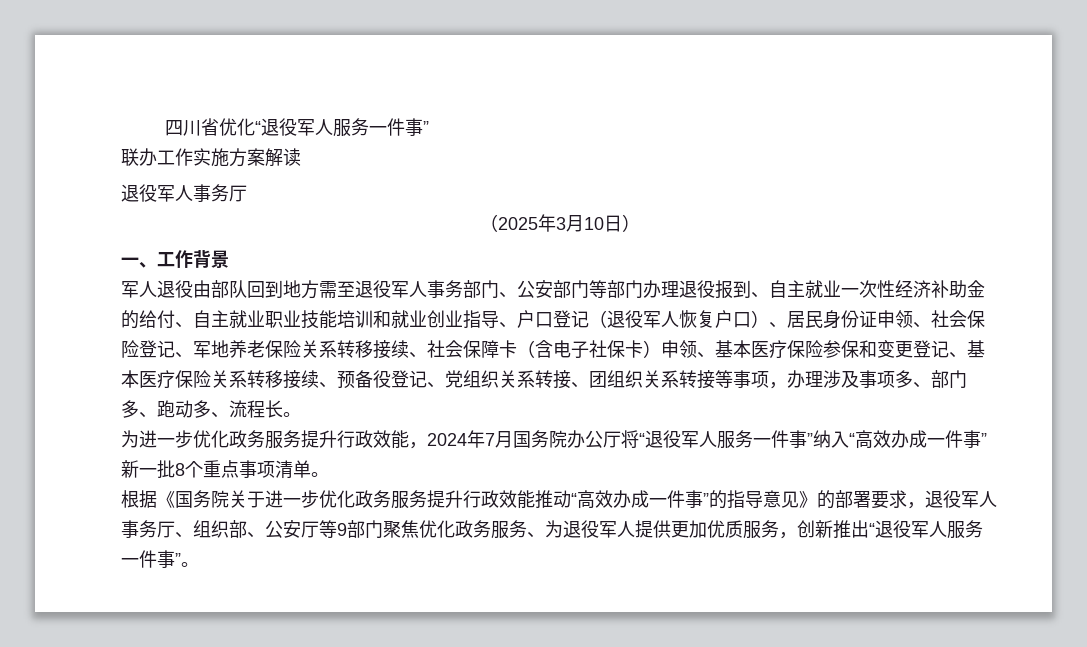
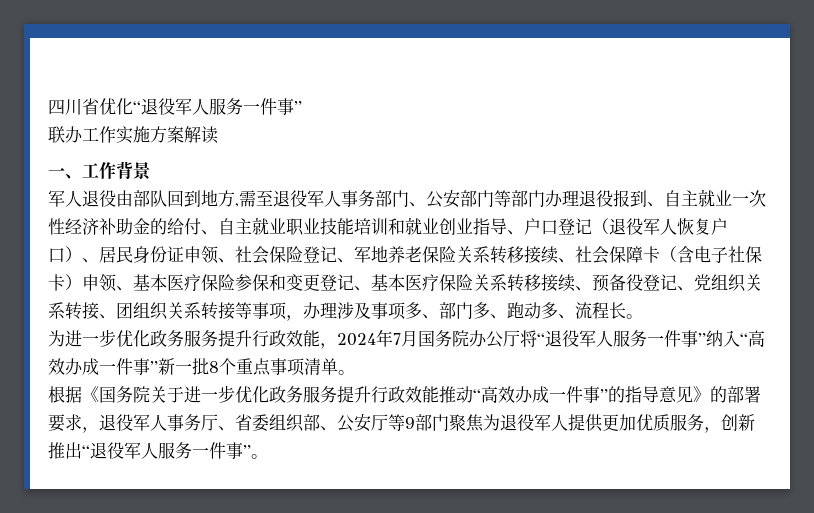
[121,184,247,202] [480,214,640,232] // 退役军人事务厅 // （2025年3月10日） -> (218, 135) none
(319, 289) none -> [235,203,239,207] ,
(193, 535) none -> [235,414,269,432] 省委
[419,520,545,539] 优化政务服务、 -> (484, 423) none

